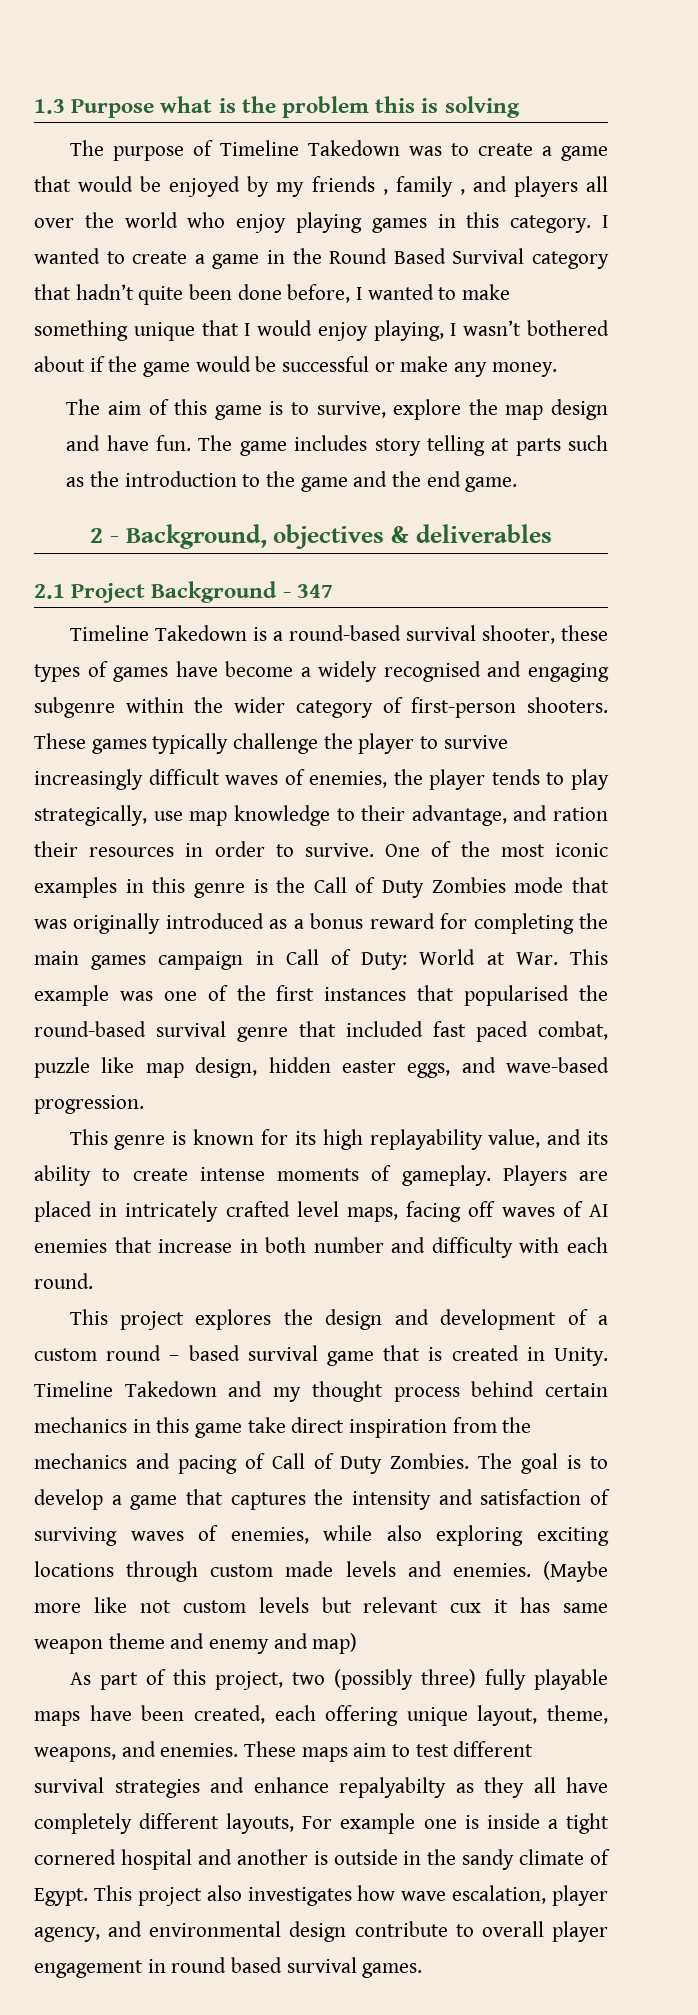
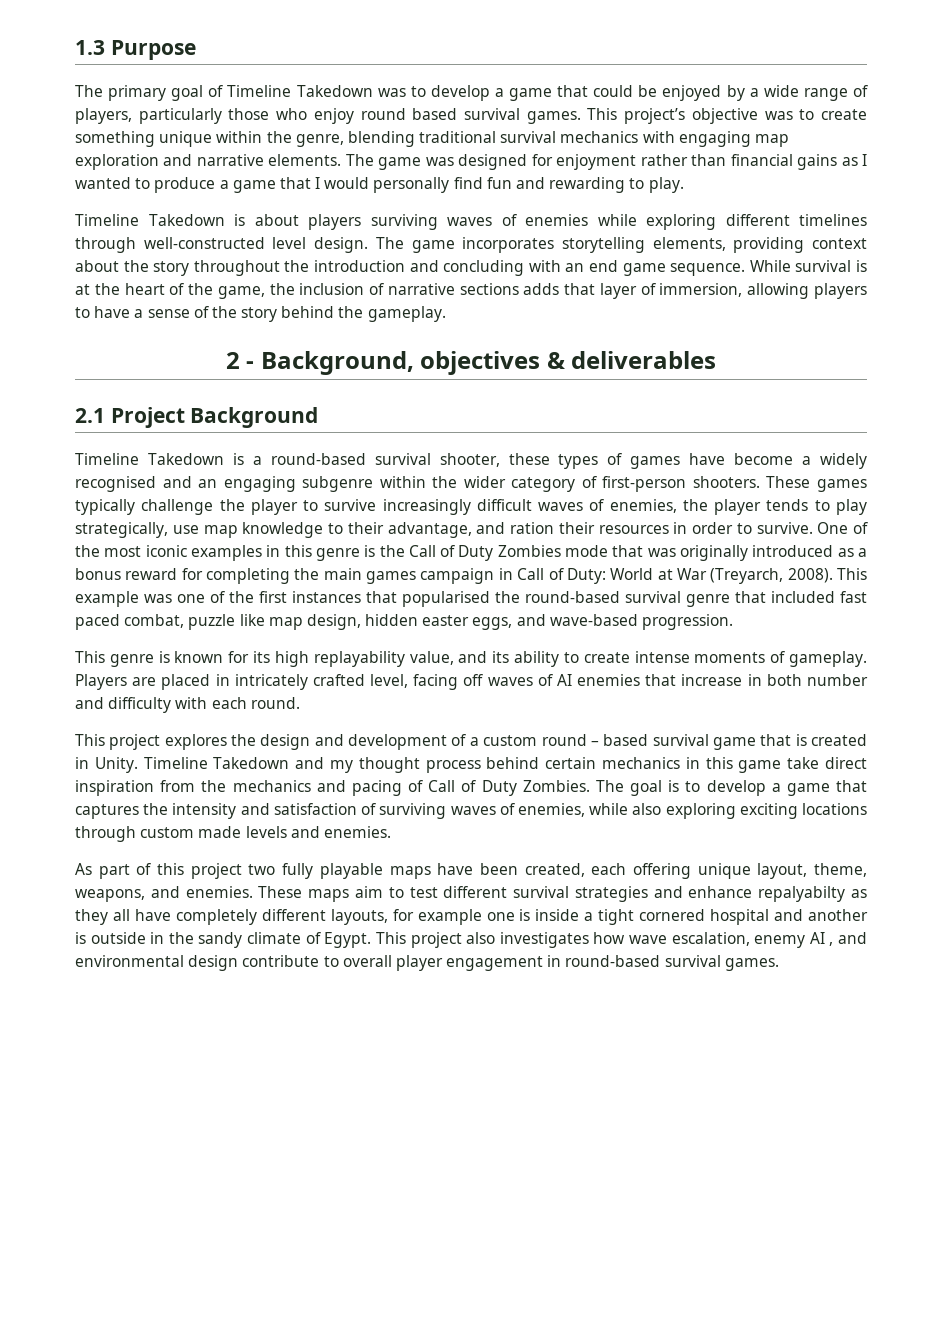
[160,96,520,118] [69,140,184,161] what is the problem this is solving // The purpose -> [75,85,204,101] // The primary goal
[477,143,608,161] [34,176,134,192] create a game that would -> [430,85,634,101] develop a game that could
[276,176,608,197] [34,212,608,233] [34,248,609,269] [34,284,511,305] [34,320,609,341] [34,356,557,377] [66,399,609,420] [66,435,608,456] [66,471,518,492] my friends , family , and players all over the world who enjoy playing games in this category. I wanted to create a game in the Round Based Survival category that hadn’t quite been done before, I wanted to make something unique that I would enjoy playing, I wasn’t bothered about if the game would be successful or make any money. // The aim of this game is to survive, explore the map design and have fun. The game includes story telling at parts such as the introduction to the game and the end game. -> [749,85,868,101] [75,108,867,124] [75,131,790,147] [75,154,868,170] [75,177,684,193] [75,214,867,230] [75,237,867,253] [75,260,868,276] [75,283,867,299] [75,306,446,322] a wide range of players, particularly those who enjoy round based survival games. This project’s objective was to create something unique within the genre, blending traditional survival mechanics with engaging map exploration and narrative elements. The game was designed for enjoyment rather than financial gains as I wanted to produce a game that I would personally find fun and rewarding to play. // Timeline Takedown is about players surviving waves of enemies while exploring different timelines through well-constructed level design. The game incorporates storytelling elements, providing context about the story throughout the introduction and concluding with an end game sequence. While survival is at the heart of the game, the inclusion of narrative sections adds that layer of immersion, allowing players to have a sense of the story behind the gameplay.
[282,584,333,598] - 347 -> (319, 417) none
(522, 669) none -> [198,479,218,488] an
[515,952,558,965] War. -> [676,568,833,584] War (Treyarch, 2008).
[296,1201,398,1222] level maps, -> [370,674,409,688] level,
[542,1561,608,1582] [34,1597,608,1613] [34,1633,358,1654] (Maybe more like not custom levels but relevant cux it has same weapon theme and enemy and map) -> (391, 832) none
[214,1669,476,1690] project, two (possibly three) -> [190,863,276,879] project two
[302,1816,333,1829] For -> [392,909,414,921] for
[552,1885,608,1906] [34,1927,100,1942] player agency, -> [754,932,834,948] enemy AI ,
[171,1957,283,1973] round based -> [565,955,661,967] round-based

